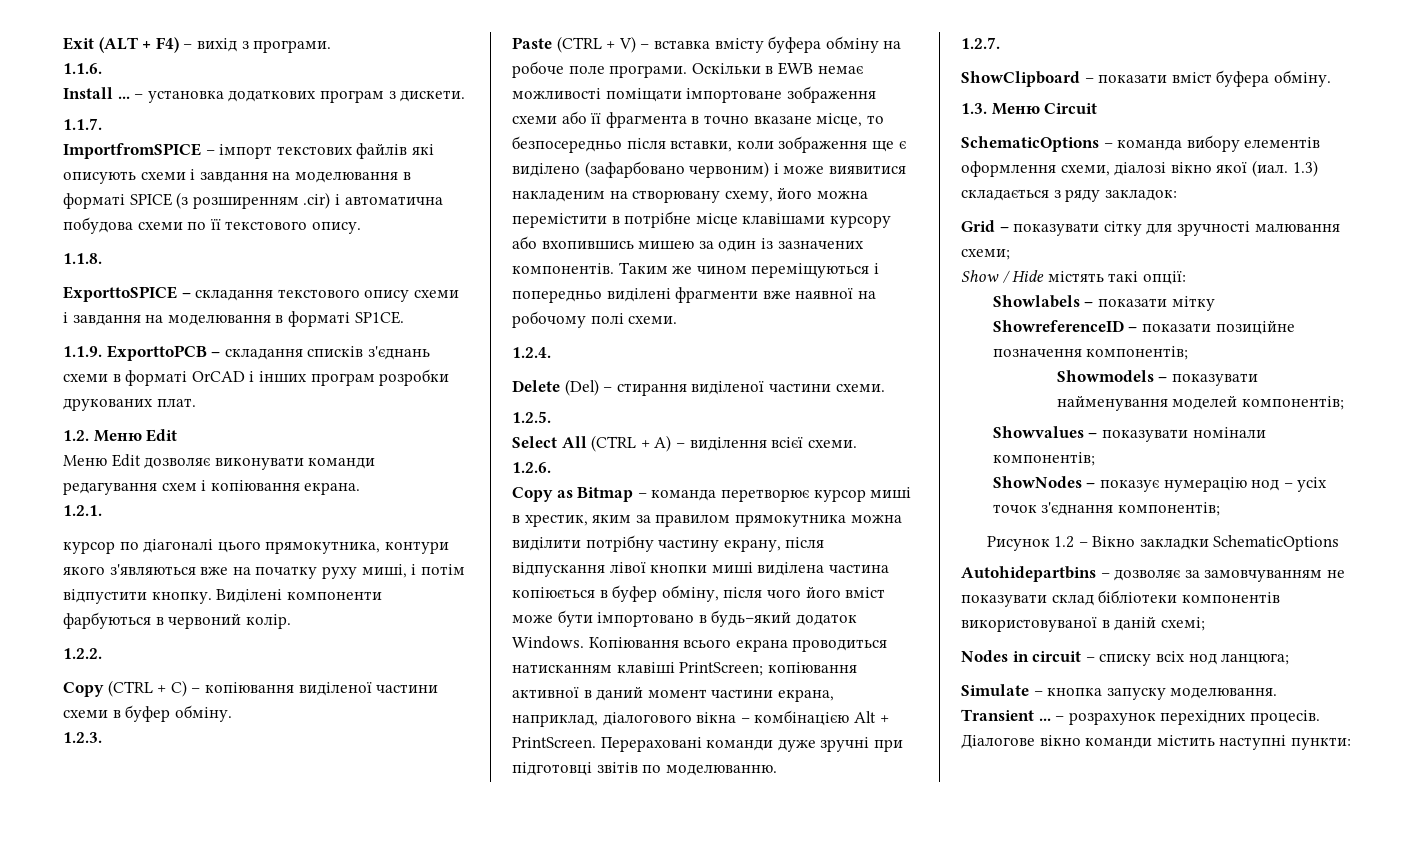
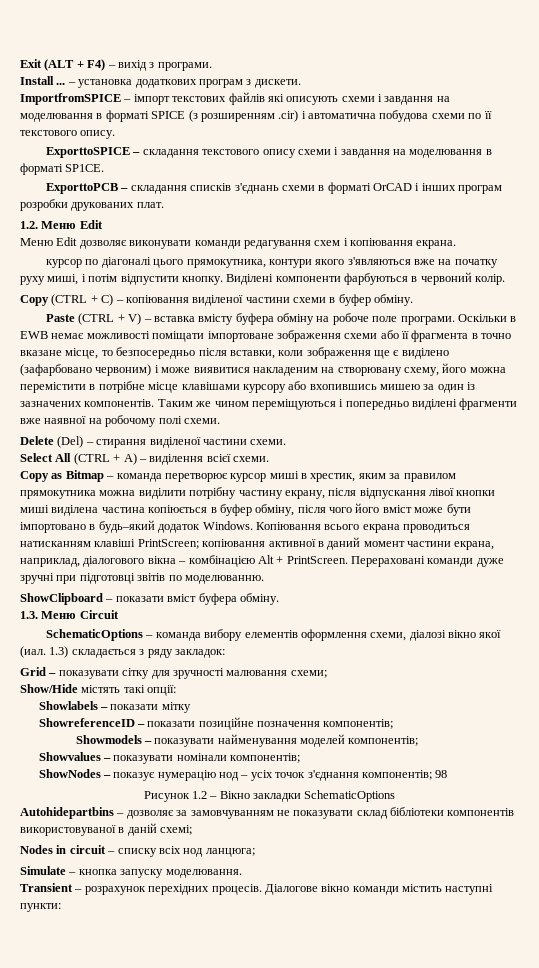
[63,63,102,74] // 1.1.6. -> (212, 66) none
[63,118,102,130] // 1.1.7. -> (301, 83) none
[63,253,102,264] // 1.1.8. -> (116, 134) none
[63,346,102,357] 1.1.9. -> (105, 168) none
[63,505,102,516] // 1.2.1. -> (457, 244) none
[63,648,102,659] // 1.2.2. -> (506, 279) none
[63,732,102,743] // 1.2.3. -> (414, 300) none
[512,347,551,358] // 1.2.4. -> (220, 421) none
[512,411,551,423] // 1.2.5. -> (287, 442) none
[512,462,551,473] // 1.2.6. -> (269, 459) none
[961,37,1000,49] // 1.2.7. -> (264, 579) none
[961,270,1045,283] Show / Hide -> [20,684,78,693] Show/Hide
(1221, 509) none -> [435,770,448,778] 98
[1038,718,1051,721] ... -> (73, 887) none

